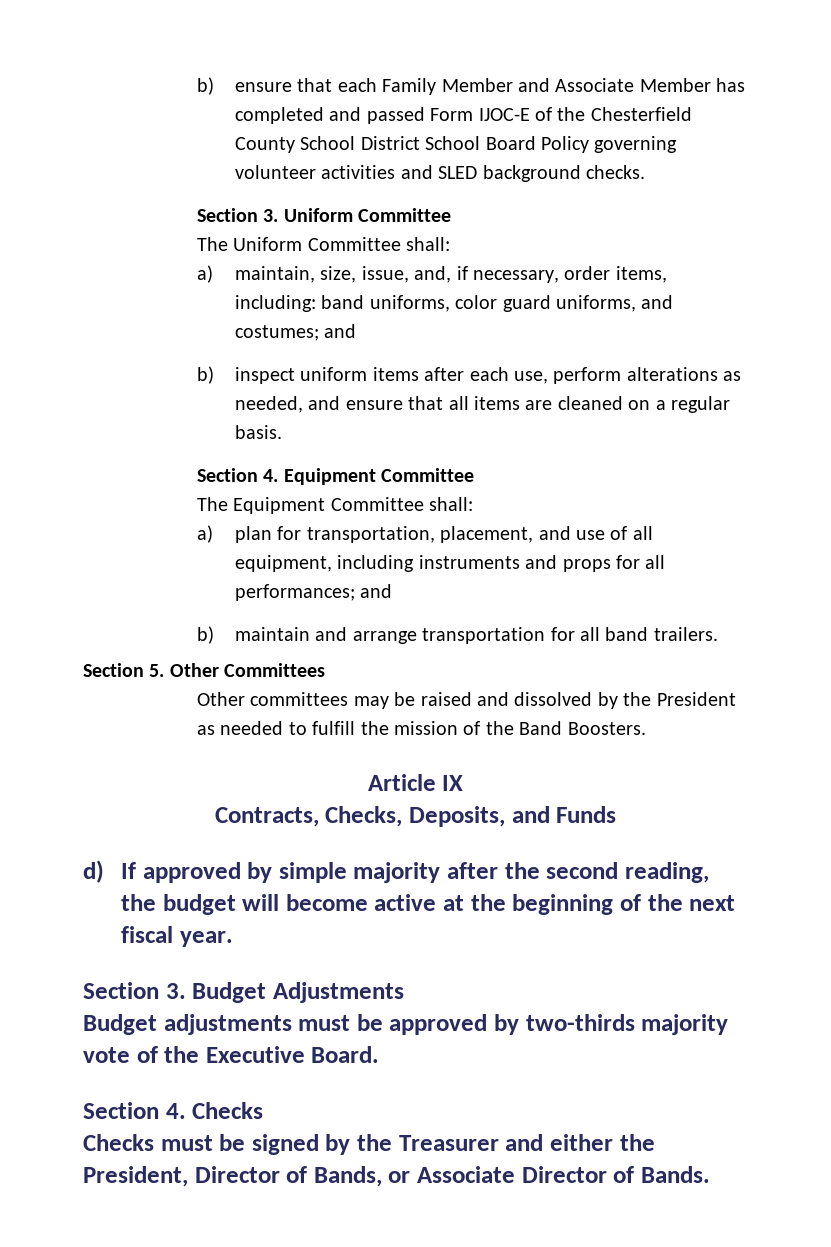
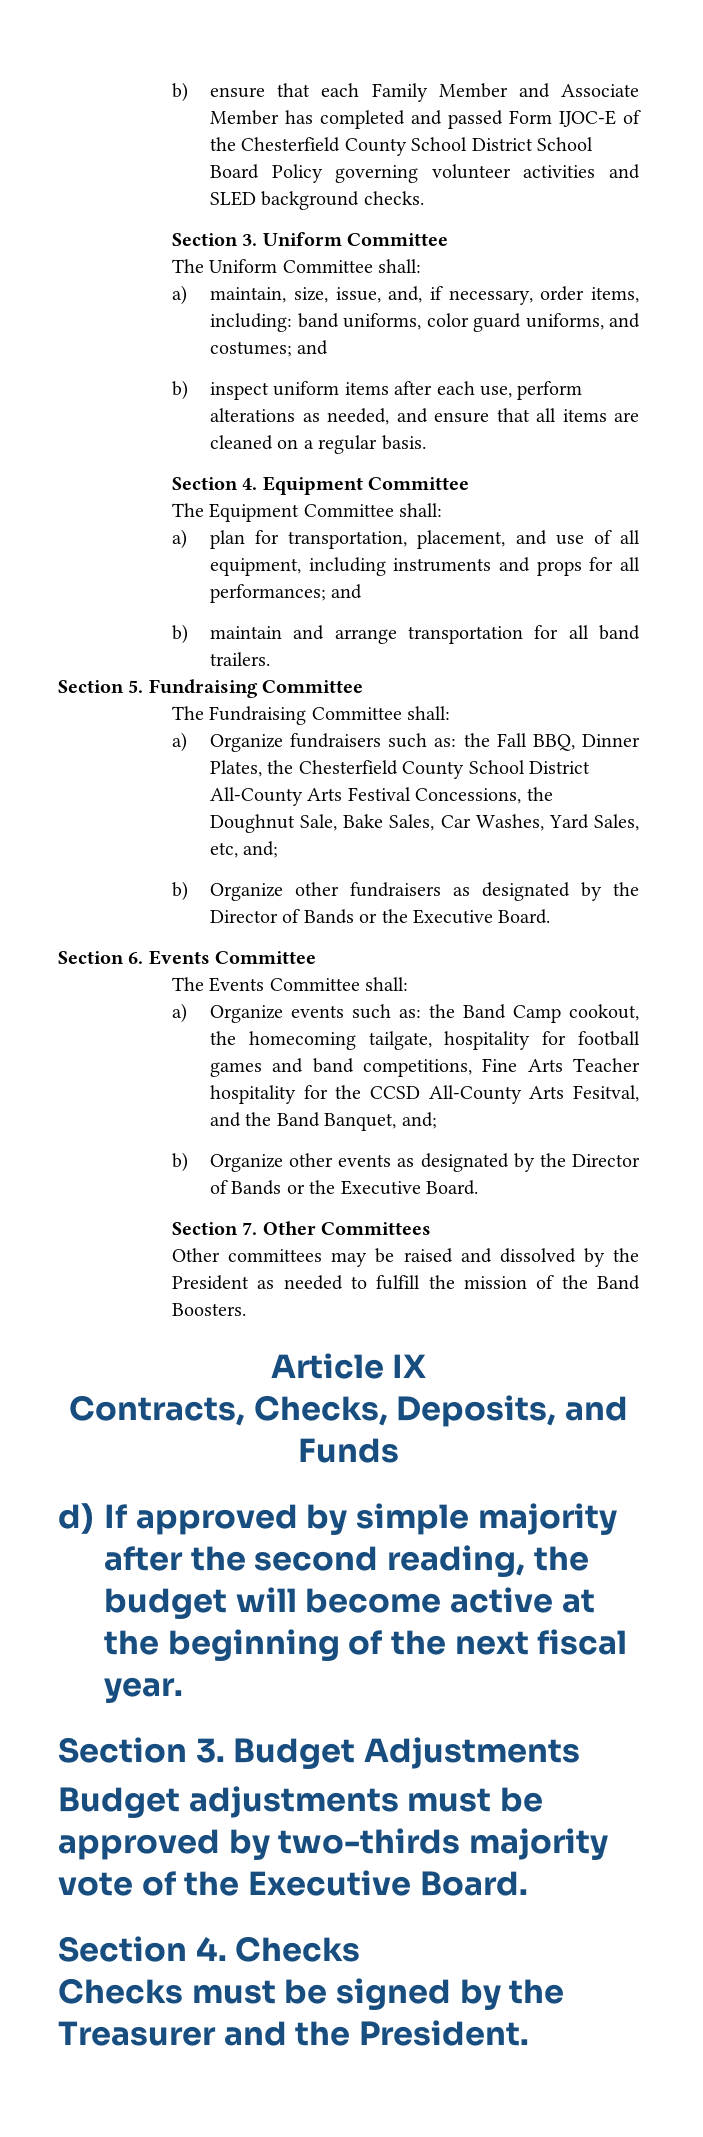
(165, 670) none -> [148,679,364,698] [172,706,451,725] [172,732,641,752] [210,760,591,779] [210,787,553,806] [210,814,640,833] [210,841,279,858] [172,881,639,901] [210,909,551,924] [58,950,317,965] [172,977,409,992] [172,1003,639,1023] [210,1031,640,1050] [210,1058,640,1077] [210,1085,640,1104] [210,1112,437,1131] [172,1152,641,1172] [210,1180,479,1195] [172,1222,258,1235] Fundraising Committee // The Fundraising Committee shall: // a) Organize fundraisers such as: the Fall BBQ, Dinner Plates, the Chesterfield County School District All-County Arts Festival Concessions, the Doughnut Sale, Bake Sales, Car Washes, Yard Sales, etc, and; // b) Organize other fundraisers as designated by the Director of Bands or the Executive Board. // Section 6. Events Committee // The Events Committee shall: // a) Organize events such as: the Band Camp cookout, the homecoming tailgate, hospitality for football games and band competitions, Fine Arts Teacher hospitality for the CCSD All-County Arts Fesitval, and the Band Banquet, and; // b) Organize other events as designated by the Director of Bands or the Executive Board. // Section 7.
[549,1134,655,1151] [83,1166,710,1187] either the President, Director of Bands, or Associate Director of Bands. -> [295,2020,529,2046] the President.

